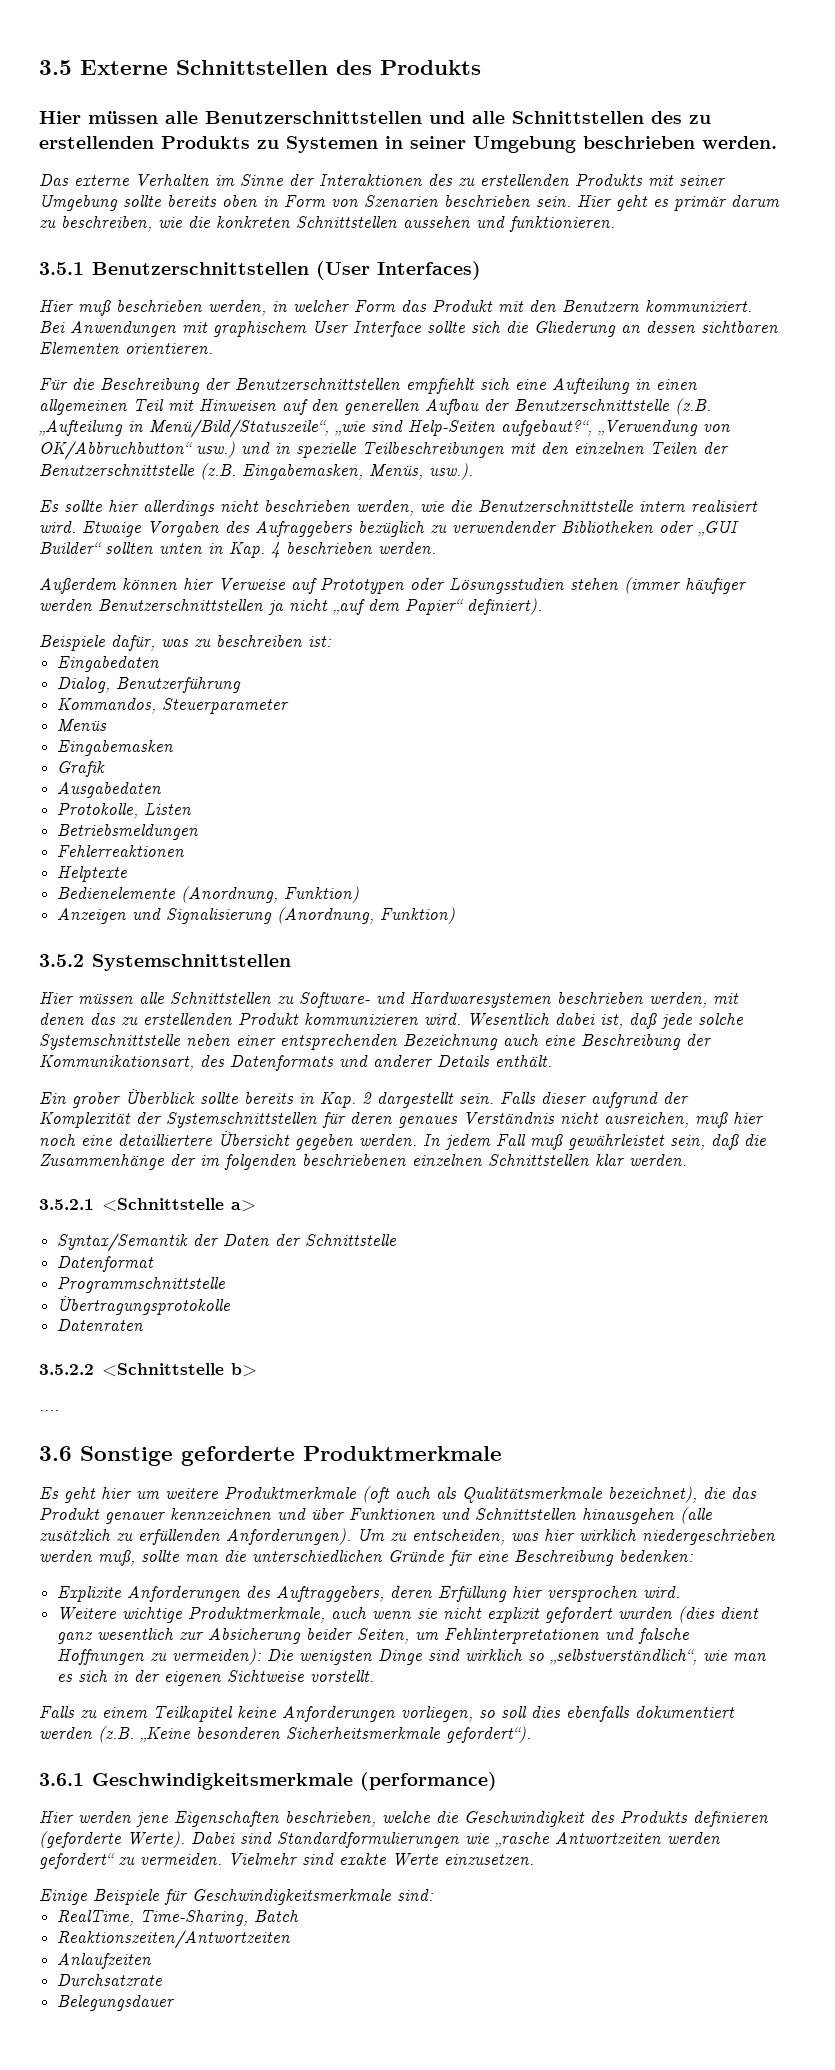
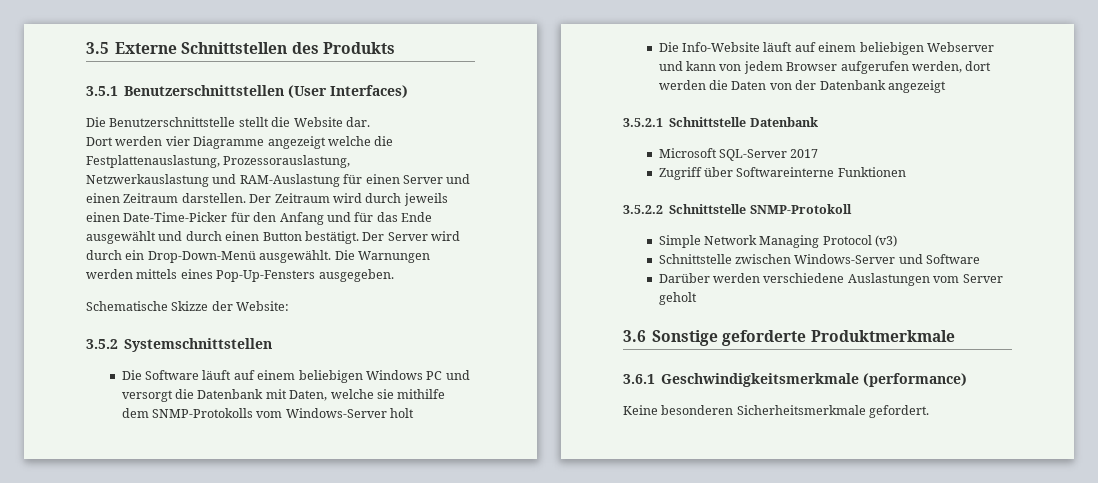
[39,111,711,124] [39,136,777,153] [39,174,726,186] [39,195,780,211] [39,216,615,232] [39,261,482,280] [39,300,752,316] [39,321,778,337] [39,342,213,354] [39,378,697,394] [39,398,711,415] [39,419,730,438] [39,441,729,460] [39,463,473,480] [39,500,758,516] [39,521,739,537] [39,542,436,558] [39,577,747,594] [39,598,542,615] [39,635,332,651] [57,656,160,672] [57,677,242,693] [57,698,290,714] [57,719,108,732] [57,740,174,756] [57,761,106,777] [57,782,162,798] [57,803,192,819] [57,824,199,840] [57,845,185,857] [57,866,128,882] [57,886,360,903] [57,907,456,924] [39,954,292,971] [39,992,739,1008] [39,1013,743,1029] [39,1034,712,1050] [39,1055,552,1071] [39,1089,689,1108] [39,1112,764,1128] [39,1131,766,1150] [39,1154,687,1170] [39,1198,257,1212] [57,1233,397,1252] [57,1256,155,1272] [57,1277,226,1293] [57,1296,231,1315] [57,1319,144,1331] [39,1363,258,1377] [39,1410,59,1411] [39,1446,503,1466] [39,1486,757,1503] [39,1507,712,1524] [39,1528,775,1545] [39,1550,694,1566] [57,1586,681,1602] [57,1606,760,1623] [57,1628,690,1644] [57,1648,767,1665] [57,1670,375,1686] [39,1706,735,1722] [39,1726,531,1743] [39,1772,498,1791] [39,1811,768,1827] [39,1831,720,1848] [39,1853,534,1869] [39,1889,434,1905] [57,1910,300,1926] [57,1930,291,1949] [57,1953,152,1969] [57,1974,163,1986] [57,1995,176,2011] Hier müssen alle Benutzerschnittstellen und alle Schnittstellen des zu erstellenden Produkts zu Systemen in seiner Umgebung beschrieben werden. // Das externe Verhalten im Sinne der Interaktionen des zu erstellenden Produkts mit seiner Umgebung sollte bereits oben in Form von Szenarien beschrieben sein. Hier geht es primär darum zu beschreiben, wie die konkreten Schnittstellen aussehen und funktionieren. // 3.5.1 Benutzerschnittstellen (User Interfaces) // Hier muß beschrieben werden, in welcher Form das Produkt mit den Benutzern kommuniziert. Bei Anwendungen mit graphischem User Interface sollte sich die Gliederung an dessen sichtbaren Elementen orientieren. // Für die Beschreibung der Benutzerschnittstellen empfiehlt sich eine Aufteilung in einen allgemeinen Teil mit Hinweisen auf den generellen Aufbau der Benutzerschnittstelle (z.B. „Aufteilung in Menü/Bild/Statuszeile“, „wie sind Help-Seiten aufgebaut?“, „Verwendung von OK/Abbruchbutton“ usw.) und in spezielle Teilbeschreibungen mit den einzelnen Teilen der Benutzerschnittstelle (z.B. Eingabemasken, Menüs, usw.). // Es sollte hier allerdings nicht beschrieben werden, wie die Benutzerschnittstelle intern realisiert wird. Etwaige Vorgaben des Aufraggebers bezüglich zu verwendender Bibliotheken oder „GUI Builder“ sollten unten in Kap. 4 beschrieben werden. // Außerdem können hier Verweise auf Prototypen oder Lösungsstudien stehen (immer häufiger werden Benutzerschnittstellen ja nicht „auf dem Papier“ definiert). // Beispiele dafür, was zu beschreiben ist: // Eingabedaten // Dialog, Benutzerführung // Kommandos, Steuerparameter // Menüs // Eingabemasken // Grafik // Ausgabedaten // Protokolle, Listen // Betriebsmeldungen // Fehlerreaktionen // Helptexte // Bedienelemente (Anordnung, Funktion) // Anzeigen und Signalisierung (Anordnung, Funktion) // 3.5.2 Systemschnittstellen // Hier müssen alle Schnittstellen zu Software- und Hardwaresystemen beschrieben werden, mit denen das zu erstellenden Produkt kommunizieren wird. Wesentlich dabei ist, daß jede solche Systemschnittstelle neben einer entsprechenden Bezeichnung auch eine Beschreibung der Kommunikationsart, des Datenformats und anderer Details enthält. // Ein grober Überblick sollte bereits in Kap. 2 dargestellt sein. Falls dieser aufgrund der Komplexität der Systemschnittstellen für deren genaues Verständnis nicht ausreichen, muß hier noch eine detailliertere Übersicht gegeben werden. In jedem Fall muß gewährleistet sein, daß die Zusammenhänge der im folgenden beschriebenen einzelnen Schnittstellen klar werden. // 3.5.2.1 <Schnittstelle a> // Syntax/Semantik der Daten der Schnittstelle // Datenformat // Programmschnittstelle // Übertragungsprotokolle // Datenraten // 3.5.2.2 <Schnittstelle b> // .... // 3.6 Sonstige geforderte Produktmerkmale // Es geht hier um weitere Produktmerkmale (oft auch als Qualitätsmerkmale bezeichnet), die das Produkt genauer kennzeichnen und über Funktionen und Schnittstellen hinausgehen (alle zusätzlich zu erfüllenden Anforderungen). Um zu entscheiden, was hier wirklich niedergeschrieben werden muß, sollte man die unterschiedlichen Gründe für eine Beschreibung bedenken: // Explizite Anforderungen des Auftraggebers, deren Erfüllung hier versprochen wird. // Weitere wichtige Produktmerkmale, auch wenn sie nicht explizit gefordert wurden (dies dient ganz wesentlich zur Absicherung beider Seiten, um Fehlinterpretationen und falsche Hoffnungen zu vermeiden): Die wenigsten Dinge sind wirklich so „selbstverständlich“, wie man es sich in der eigenen Sichtweise vorstellt. // Falls zu einem Teilkapitel keine Anforderungen vorliegen, so soll dies ebenfalls dokumentiert werden (z.B. „Keine besonderen Sicherheitsmerkmale gefordert“). // 3.6.1 Geschwindigkeitsmerkmale (performance) // Hier werden jene Eigenschaften beschrieben, welche die Geschwindigkeit des Produkts definieren (geforderte Werte). Dabei sind Standardformulierungen wie „rasche Antwortzeiten werden gefordert“ zu vermeiden. Vielmehr sind exakte Werte einzusetzen. // Einige Beispiele für Geschwindigkeitsmerkmale sind: // RealTime, Time-Sharing, Batch // Reaktionszeiten/Antwortzeiten // Anlaufzeiten // Durchsatzrate // Belegungsdauer -> [86,85,409,98] [86,117,370,127] [86,136,394,149] [86,155,351,168] [86,174,471,187] [86,193,448,206] [86,212,432,225] [86,231,460,244] [86,250,430,263] [86,269,394,282] [86,301,290,311] [86,338,273,352] [121,370,470,383] [121,389,446,402] [121,408,415,418] [658,42,994,55] [658,61,992,74] [658,80,946,93] [623,117,818,127] [658,148,819,161] [658,167,906,180] [623,204,852,214] [658,235,898,248] [658,254,981,264] [658,273,1003,286] [658,292,697,305] [623,330,955,346] [623,373,968,387] [623,405,930,418] 3.5.1 Benutzerschnittstellen (User Interfaces) // Die Benutzerschnittstelle stellt die Website dar. // Dort werden vier Diagramme angezeigt welche die Festplattenauslastung, Prozessorauslastung, Netzwerkauslastung und RAM-Auslastung für einen Server und einen Zeitraum darstellen. Der Zeitraum wird durch jeweils einen Date-Time-Picker für den Anfang und für das Ende ausgewählt und durch einen Button bestätigt. Der Server wird durch ein Drop-Down-Menü ausgewählt. Die Warnungen werden mittels eines Pop-Up-Fensters ausgegeben. // Schematische Skizze der Website: // 3.5.2 Systemschnittstellen // Die Software läuft auf einem beliebigen Windows PC und versorgt die Datenbank mit Daten, welche sie mithilfe dem SNMP-Protokolls vom Windows-Server holt // Die Info-Website läuft auf einem beliebigen Webserver und kann von jedem Browser aufgerufen werden, dort werden die Daten von der Datenbank angezeigt // 3.5.2.1 Schnittstelle Datenbank // Microsoft SQL-Server 2017 // Zugriff über Softwareinterne Funktionen // 3.5.2.2 Schnittstelle SNMP-Protokoll // Simple Network Managing Protocol (v3) // Schnittstelle zwischen Windows-Server und Software // Darüber werden verschiedene Auslastungen vom Server geholt // 3.6 Sonstige geforderte Produktmerkmale // 3.6.1 Geschwindigkeitsmerkmale (performance) // Keine besonderen Sicherheitsmerkmale gefordert.

